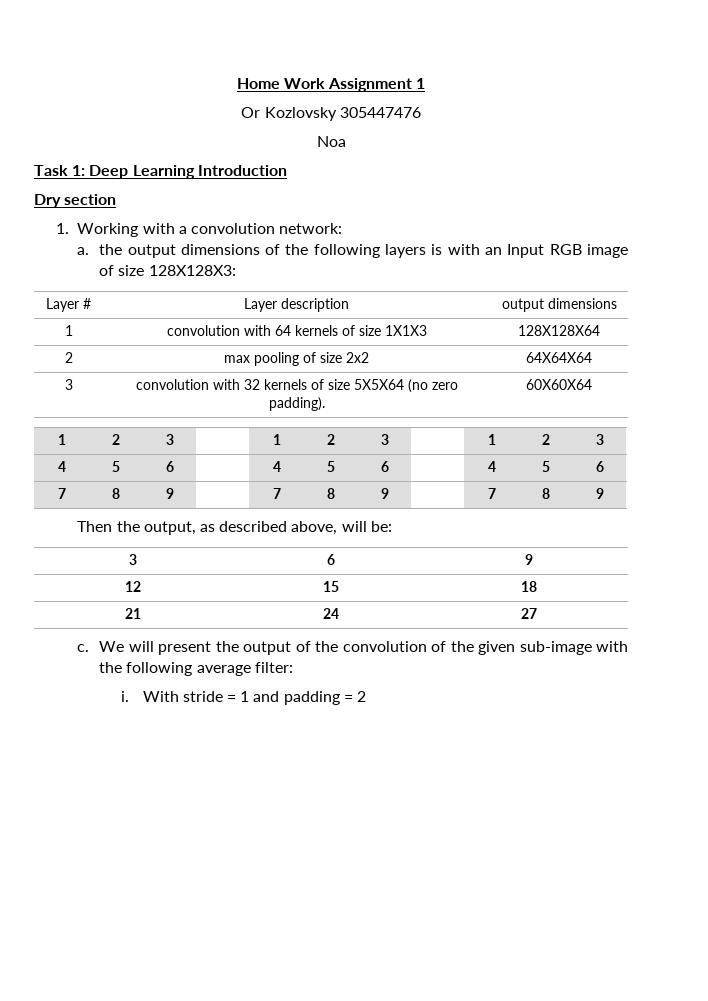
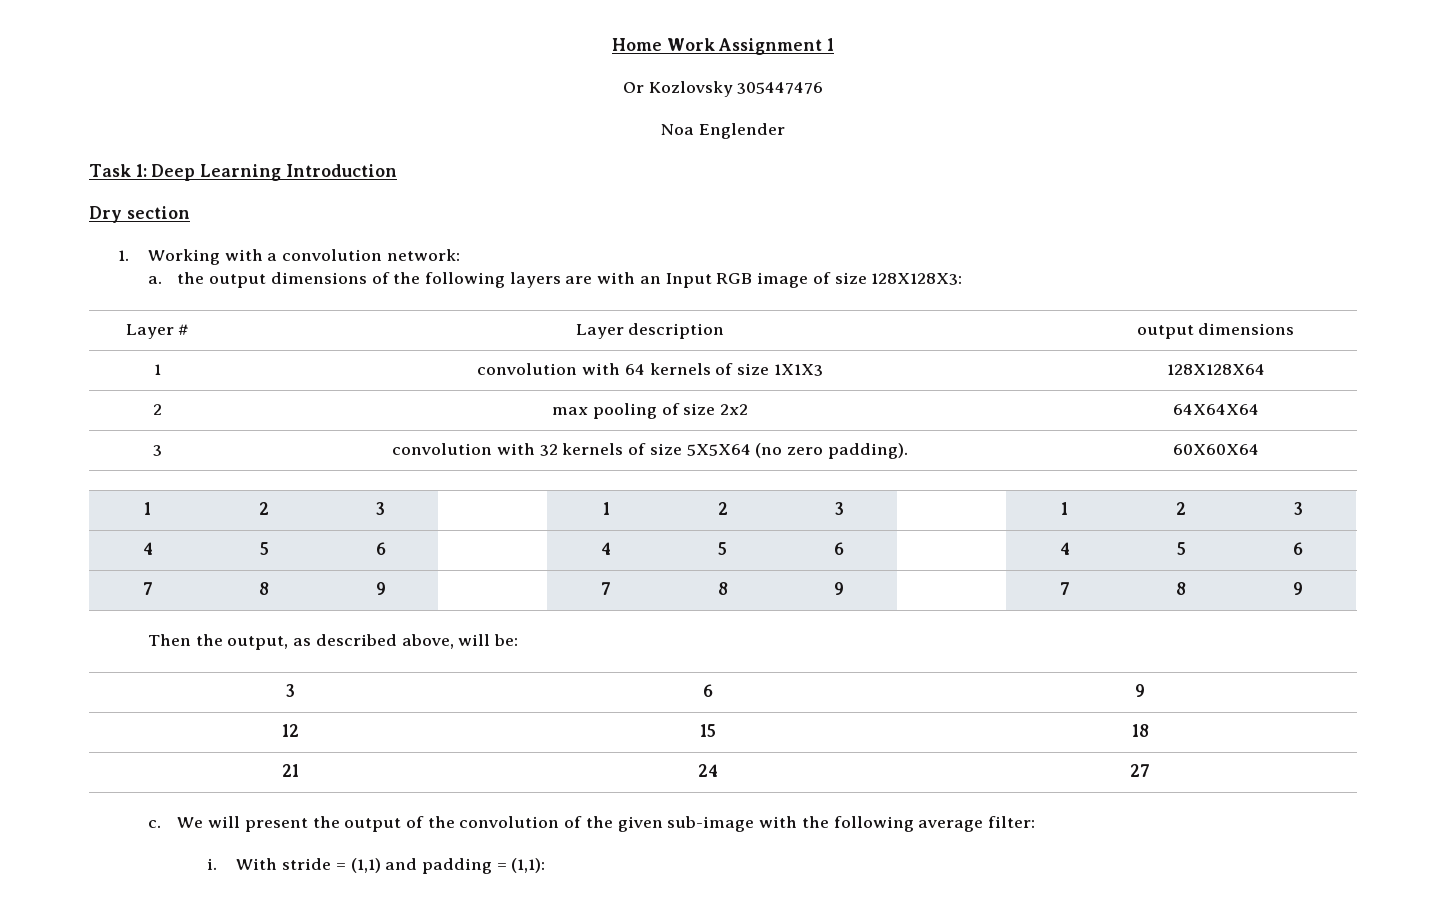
(346, 141) none -> [698,123,785,139] Englender
[431,244,443,255] is -> [565,276,593,284] are
[240,691,250,702] 1 -> [350,858,381,873] (1,1)
[356,691,366,702] 2 -> [511,858,546,873] (1,1):

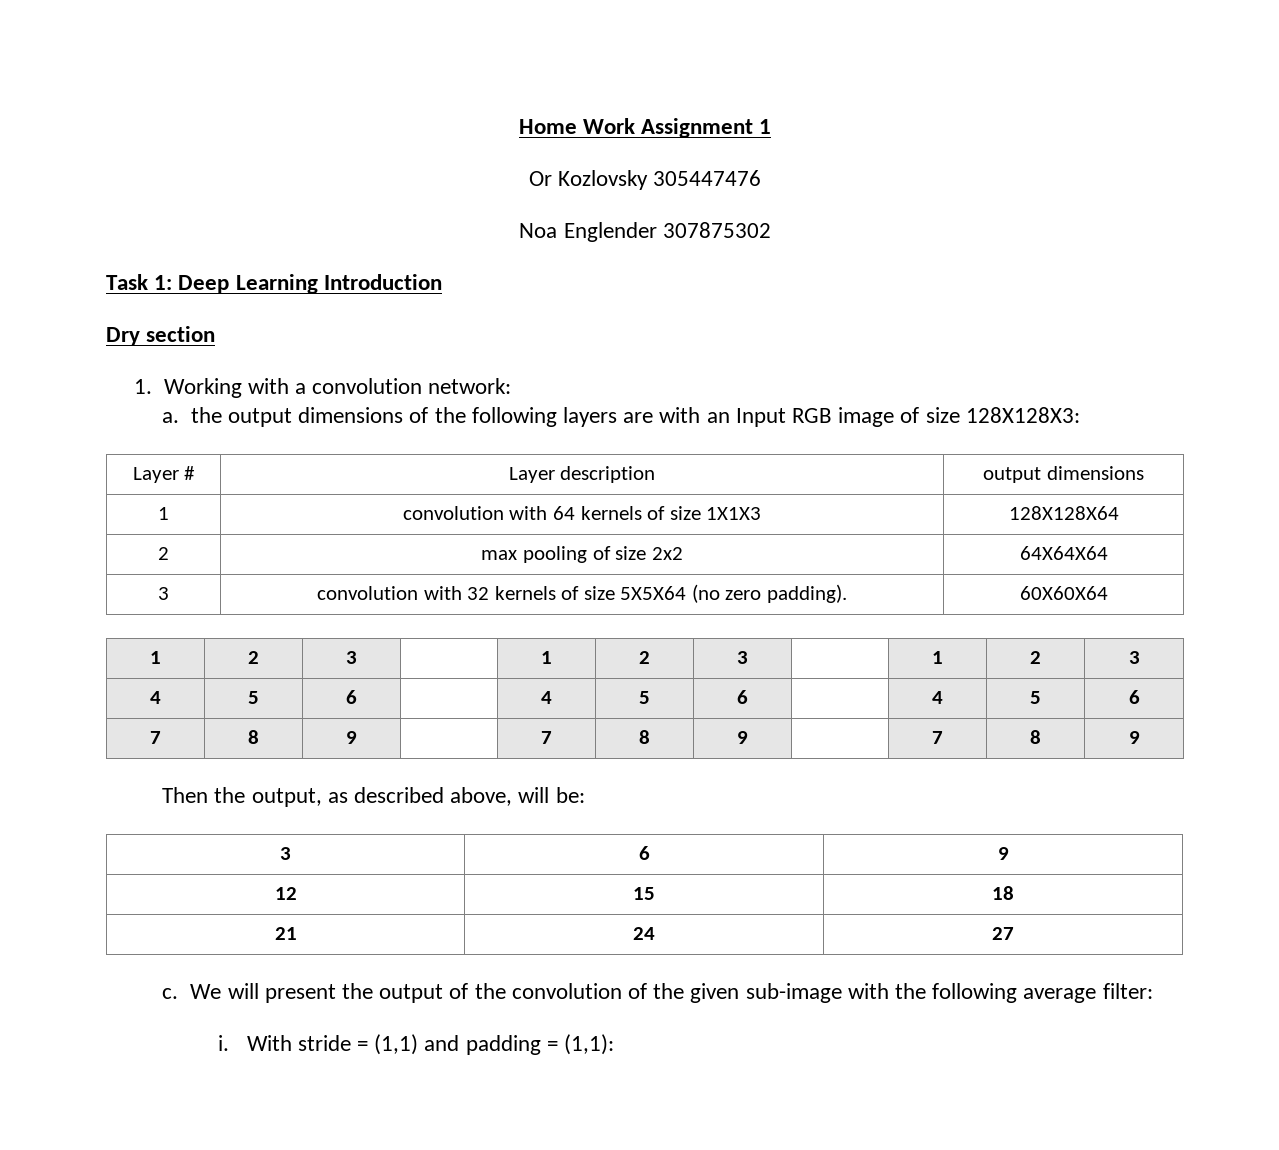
(785, 131) none -> [662,222,771,238] 307875302

